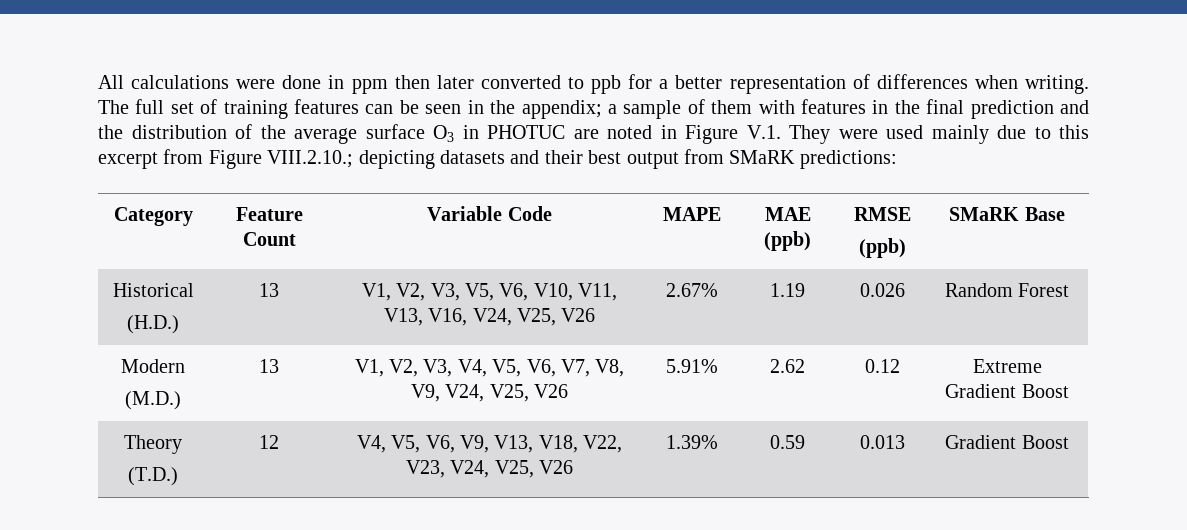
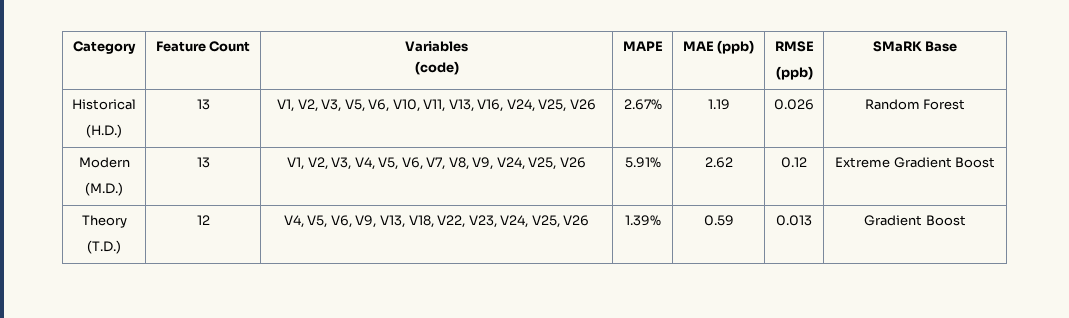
[98,74,1089,94] [98,99,1089,119] [98,124,1089,144] [98,149,897,169] All calculations were done in ppm then later converted to ppb for a better representation of differences when writing. The full set of training features can be seen in the appendix; a sample of them with features in the final prediction and the distribution of the average surface O3 in PHOTUC are noted in Figure V.1. They were used mainly due to this excerpt from Figure VIII.2.10.; depicting datasets and their best output from SMaRK predictions: // -> (73, 47) none
[427,206,552,221] Variable Code -> [405,41,468,52] [414,61,459,75] Variables // (code)

